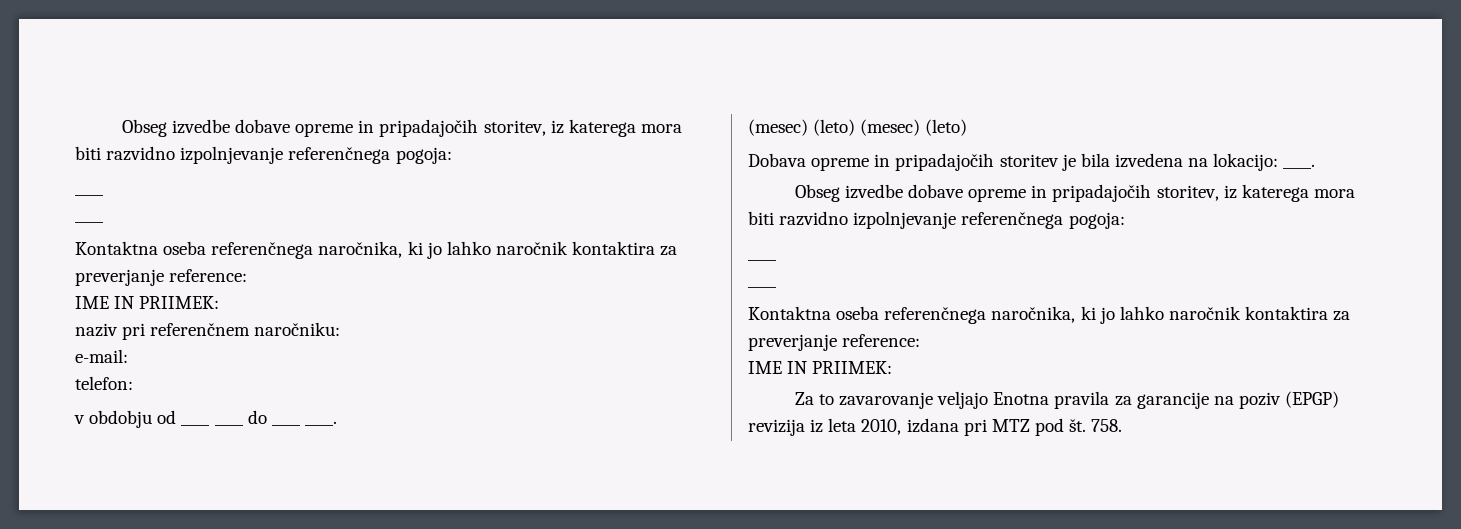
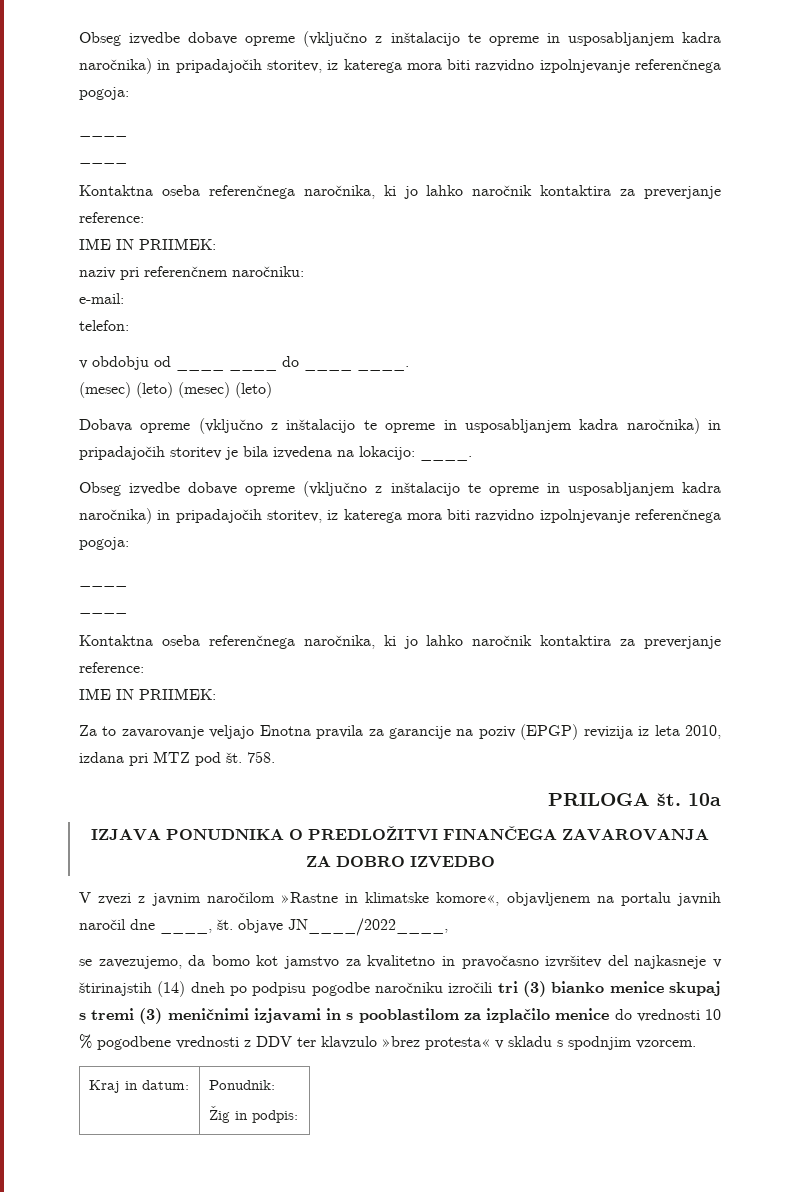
[121,119,354,137] Obseg izvedbe dobave opreme -> [79,31,721,47] [79,58,152,74] Obseg izvedbe dobave opreme (vključno z inštalacijo te opreme in usposabljanjem kadra naročnika)
(870, 164) none -> [198,418,700,434] (vključno z inštalacijo te opreme in usposabljanjem kadra naročnika)
(1027, 195) none -> [303,481,721,497] [79,508,152,524] (vključno z inštalacijo te opreme in usposabljanjem kadra naročnika)
(1123, 425) none -> [548,793,721,806] [91,826,709,841] [305,856,495,868] [79,892,721,906] [79,918,448,936] [79,955,723,969] [79,981,721,997] [79,1008,722,1024] [79,1034,696,1050] [88,1080,189,1093] [208,1080,275,1090] [208,1105,298,1123] // PRILOGA št. 10a // IZJAVA PONUDNIKA O PREDLOŽITVI FINANČEGA ZAVAROVANJA ZA DOBRO IZVEDBO // V zvezi z javnim naročilom »Rastne in klimatske komore«, objavljenem na portalu javnih naročil dne ____, št. objave JN____/2022____, // se zavezujemo, da bomo kot jamstvo za kvalitetno in pravočasno izvršitev del najkasneje v štirinajstih (14) dneh po podpisu pogodbe naročniku izročili tri (3) bianko menice skupaj s tremi (3) meničnimi izjavami in s pooblastilom za izplačilo menice do vrednosti 10 % pogodbene vrednosti z DDV ter klavzulo »brez protesta« v skladu s spodnjim vzorcem. // Kraj in datum: | Ponudnik: // Žig in podpis:

